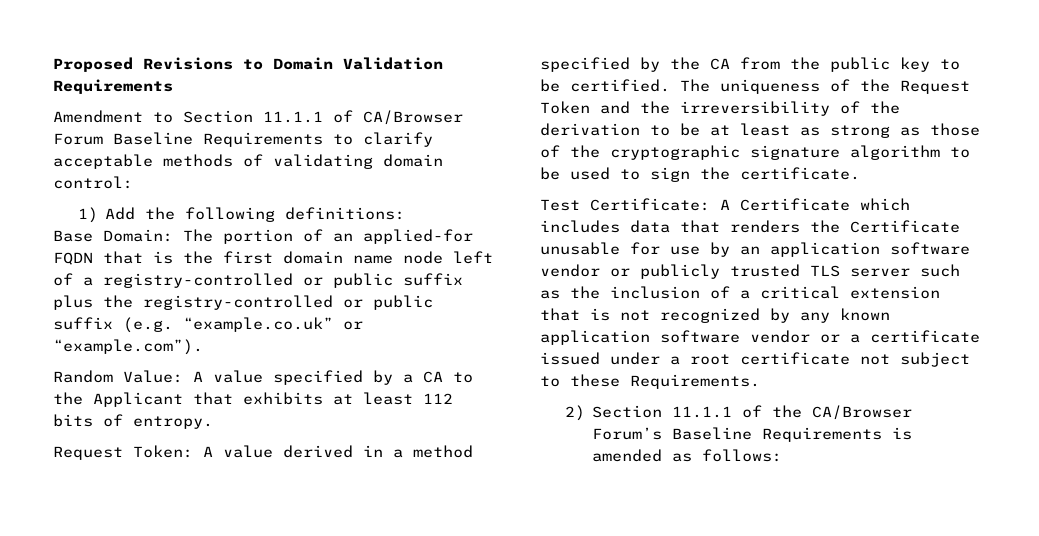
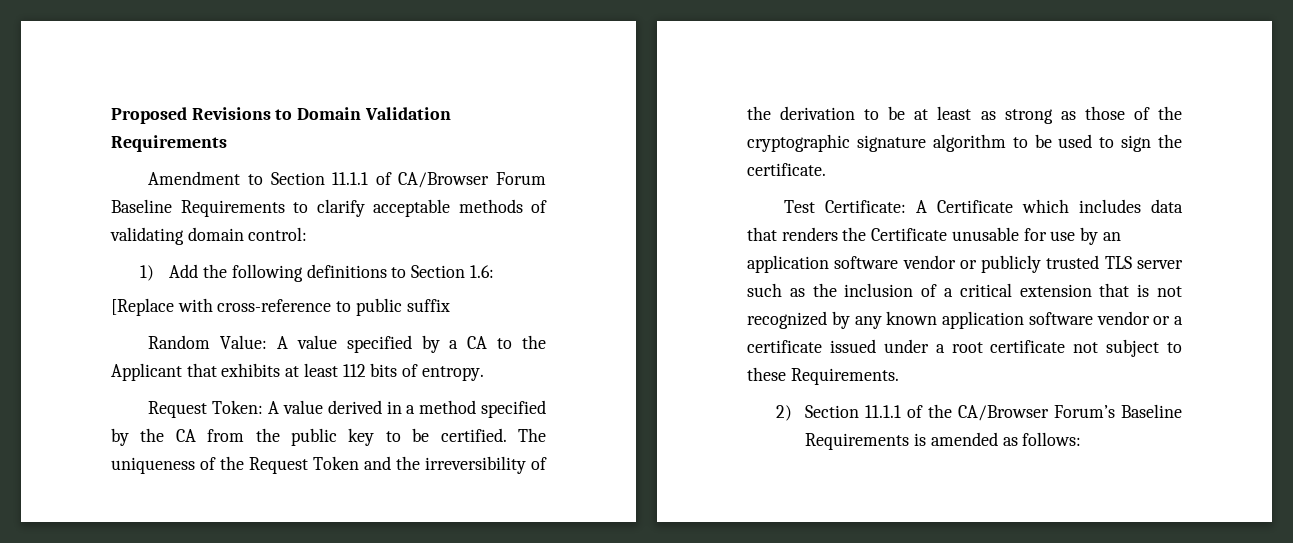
[285,207,406,220] [53,229,473,244] [53,251,493,265] [53,273,463,288] [53,295,433,310] [53,317,363,333] [53,339,203,355] definitions: // Base Domain: The portion of an applied-for FQDN that is the first domain name node left of a registry-controlled or public suffix plus the registry-controlled or public suffix (e.g. “example.co.uk” or “example.com”). -> [306,264,494,278] [111,298,450,316] definitions to Section 1.6: // [Replace with cross-reference to public suffix

